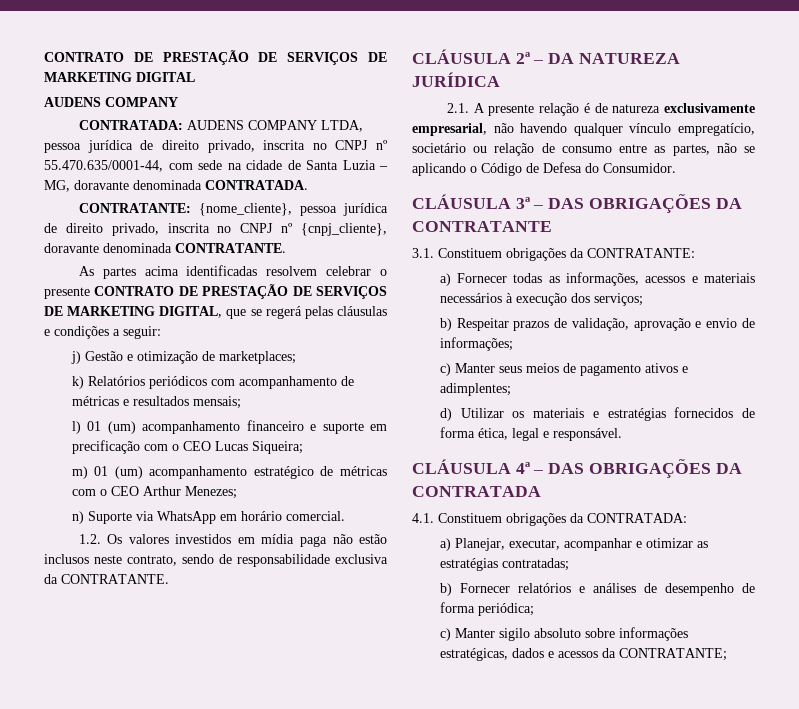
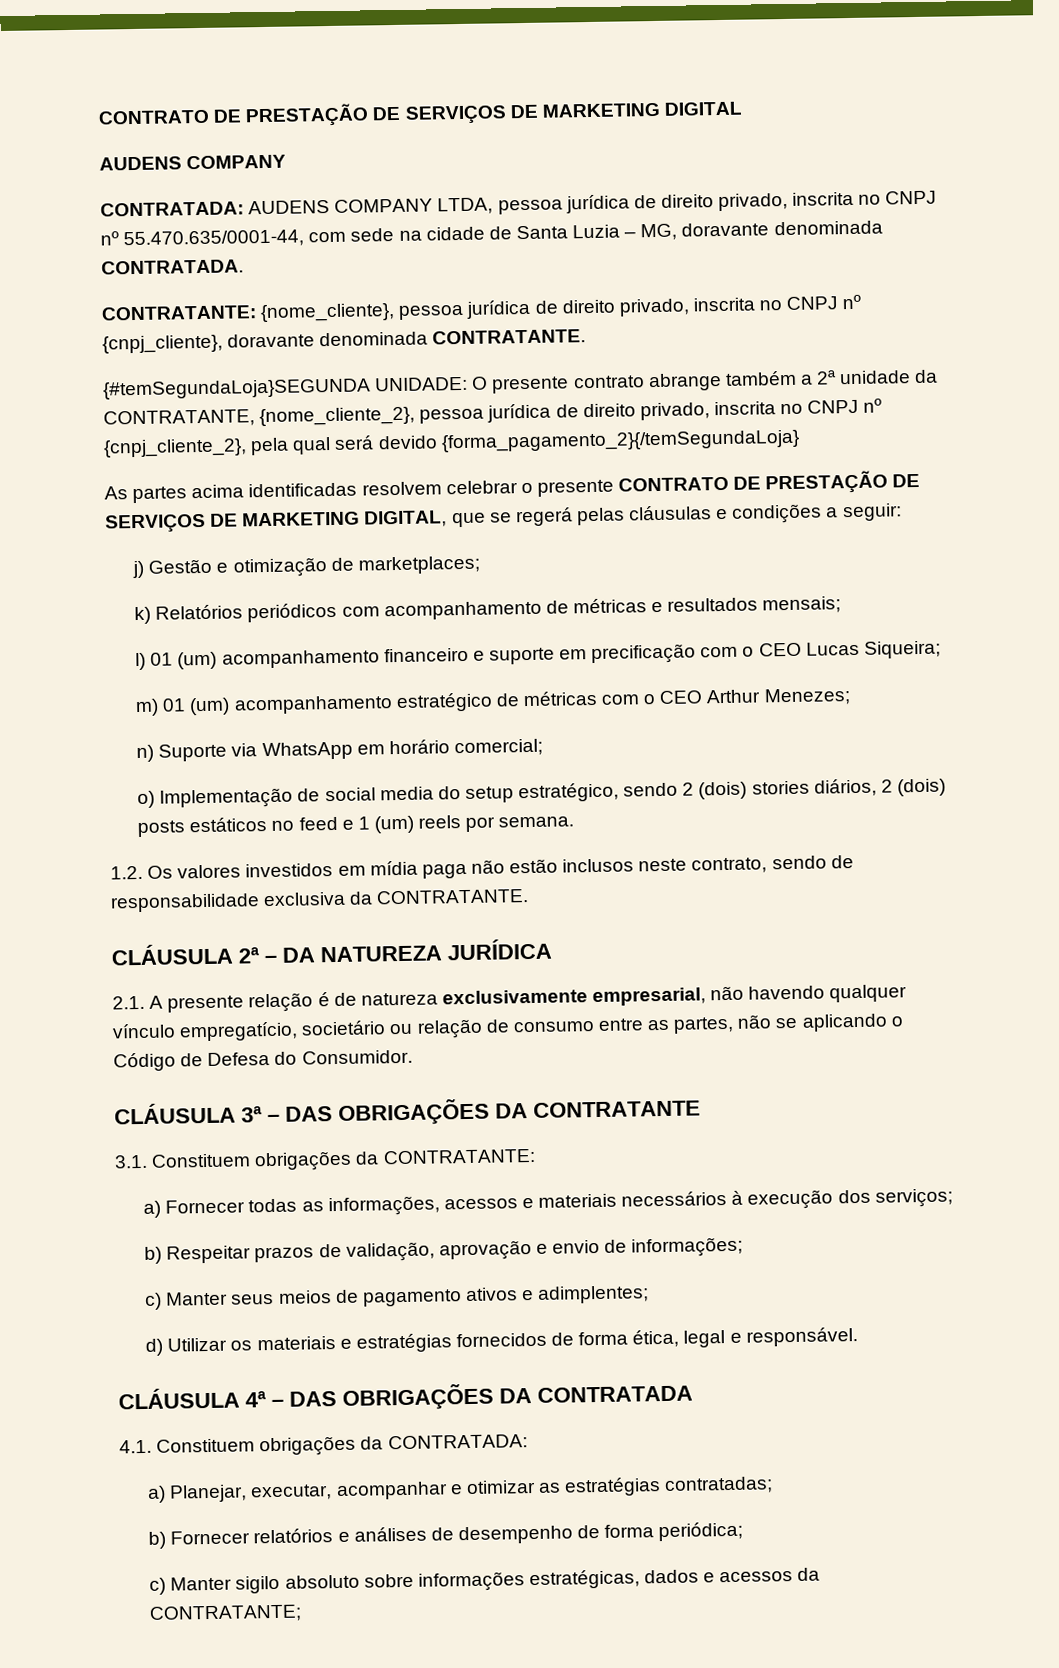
(286, 248) none -> [103,369,939,400] [103,398,883,428] [103,429,800,458] // {#temSegundaLoja}SEGUNDA UNIDADE: O presente contrato abrange também a 2ª unidade da CONTRATANTE, {nome_cliente_2}, pessoa jurídica de direito privado, inscrita no CNPJ nº {cnpj_cliente_2}, pela qual será devido {forma_pagamento_2}{/temSegundaLoja}
[285,511,345,521] comercial. -> [453,738,543,757] [137,778,946,809] [137,815,575,838] comercial; // o) Implementação de social media do setup estratégico, sendo 2 (dois) stories diários, 2 (dois) posts estáticos no feed e 1 (um) reels por semana.

